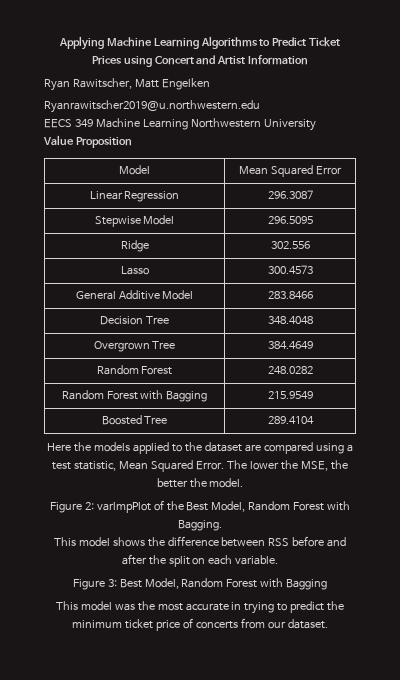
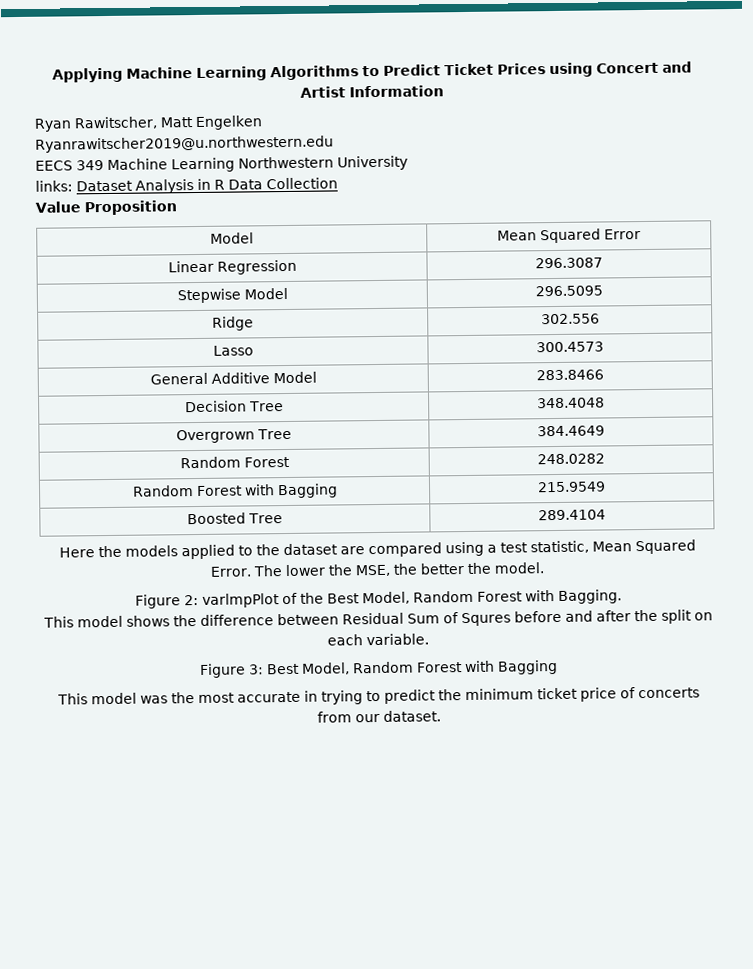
(316, 125) none -> [35,177,338,194] // links: Dataset Analysis in R Data Collection
[268,538,290,547] RSS -> [341,612,511,627] Residual Sum of Squres

